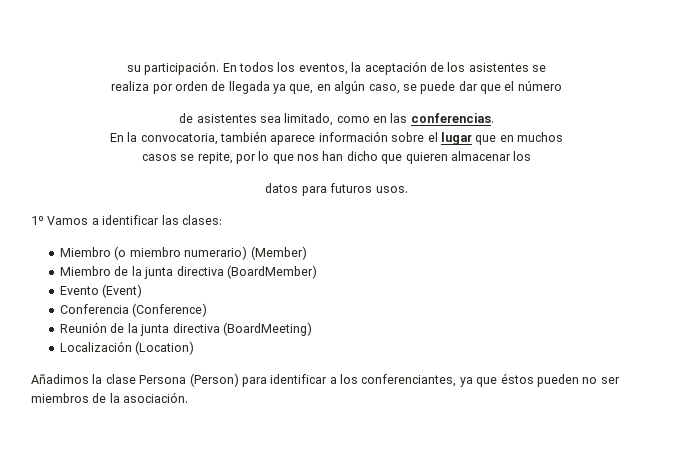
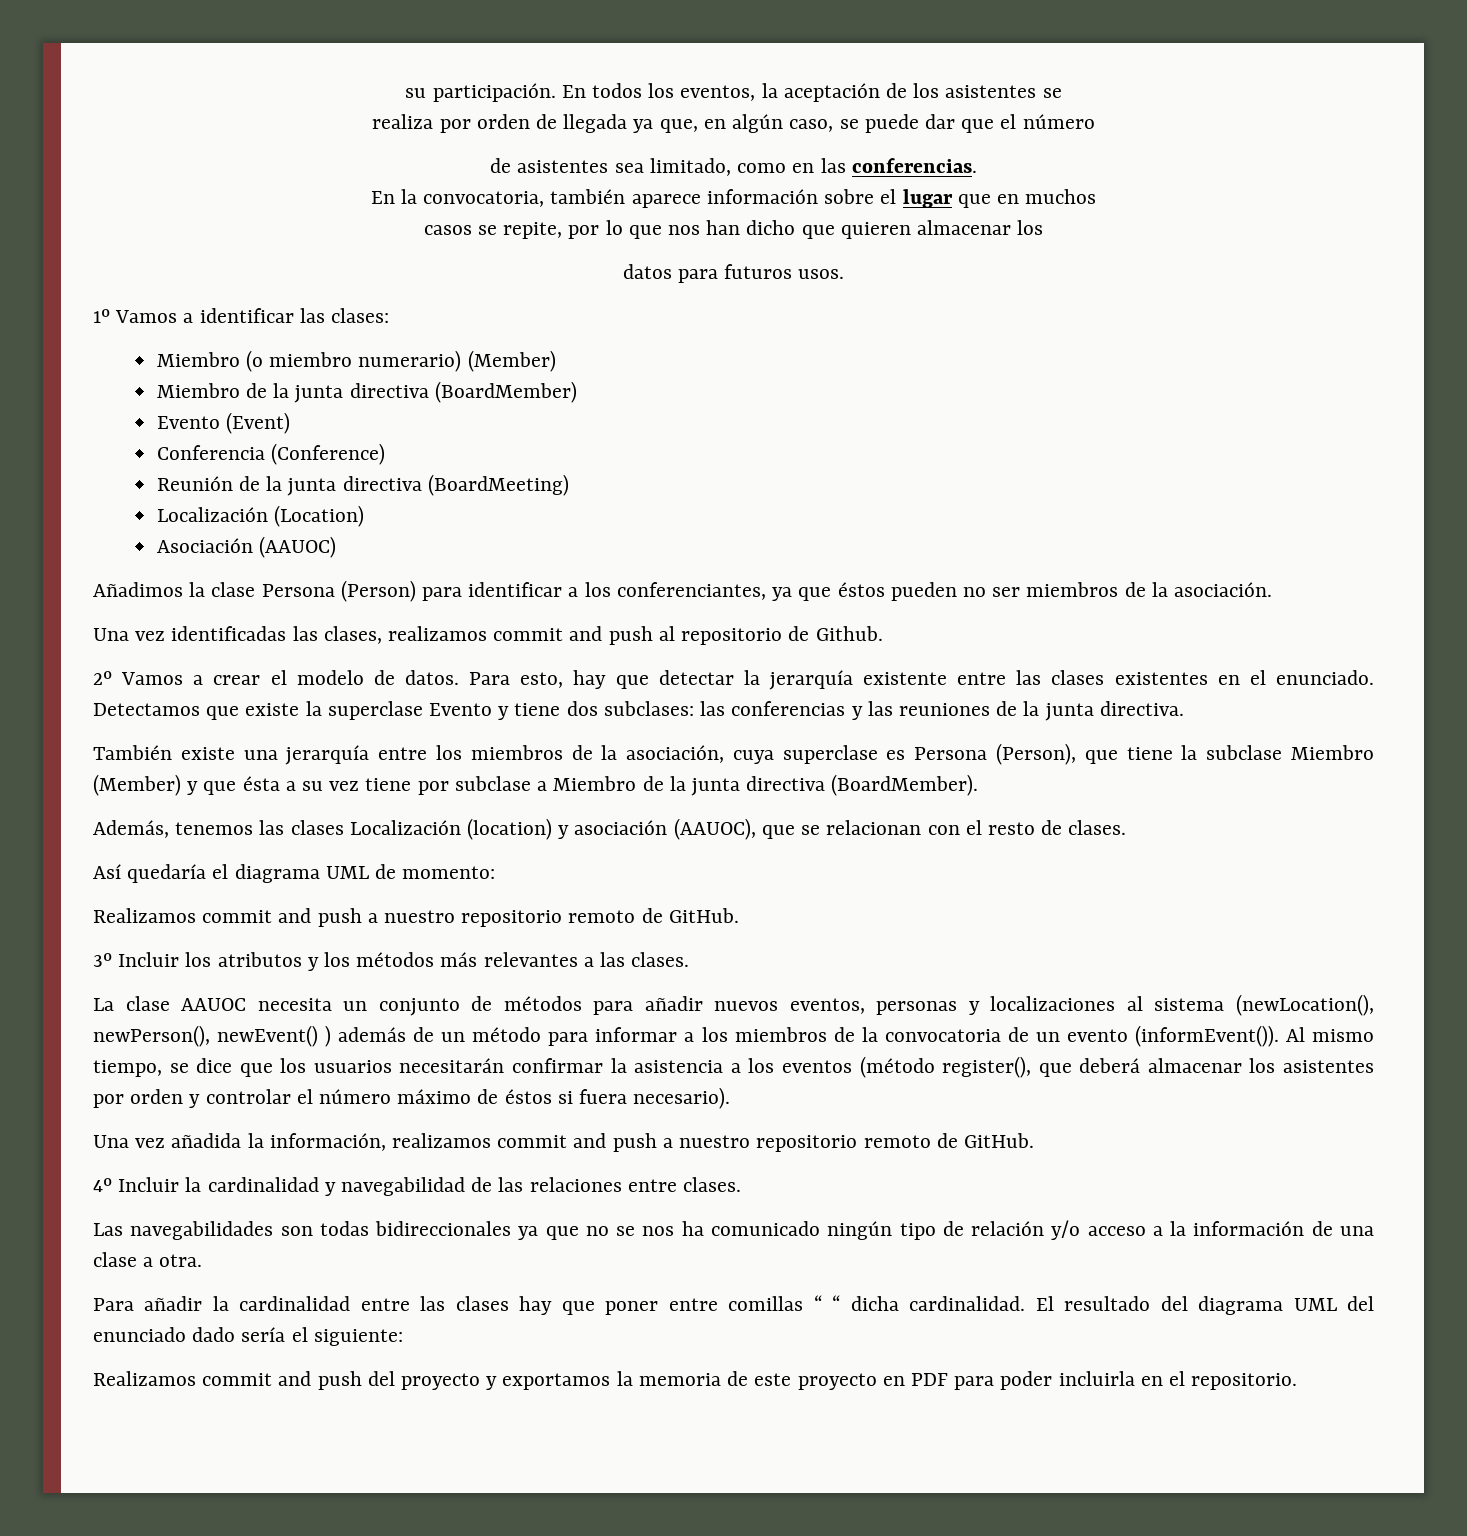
(195, 348) none -> [156,536,337,558] // Asociación (AAUOC)
(189, 397) none -> [93,626,883,645] [93,670,1375,690] [93,701,1184,721] [93,743,1375,765] [93,774,979,796] [93,818,1127,840] [93,864,496,883] [93,908,739,927] [93,952,690,971] [93,994,1374,1016] [93,1025,1374,1047] [93,1056,1374,1078] [93,1087,731,1109] [93,1133,1034,1152] [93,1177,742,1196] [93,1220,1374,1240] [93,1252,203,1267] [93,1295,1374,1315] [93,1327,403,1346] [93,1371,1298,1390] // Una vez identificadas las clases, realizamos commit and push al repositorio de Github. // 2º Vamos a crear el modelo de datos. Para esto, hay que detectar la jerarquía existente entre las clases existentes en el enunciado. Detectamos que existe la superclase Evento y tiene dos subclases: las conferencias y las reuniones de la junta directiva. // También existe una jerarquía entre los miembros de la asociación, cuya superclase es Persona (Person), que tiene la subclase Miembro (Member) y que ésta a su vez tiene por subclase a Miembro de la junta directiva (BoardMember). // Además, tenemos las clases Localización (location) y asociación (AAUOC), que se relacionan con el resto de clases. // Así quedaría el diagrama UML de momento: // Realizamos commit and push a nuestro repositorio remoto de GitHub. // 3º Incluir los atributos y los métodos más relevantes a las clases. // La clase AAUOC necesita un conjunto de métodos para añadir nuevos eventos, personas y localizaciones al sistema (newLocation(), newPerson(), newEvent() ) además de un método para informar a los miembros de la convocatoria de un evento (informEvent()). Al mismo tiempo, se dice que los usuarios necesitarán confirmar la asistencia a los eventos (método register(), que deberá almacenar los asistentes por orden y controlar el número máximo de éstos si fuera necesario). // Una vez añadida la información, realizamos commit and push a nuestro repositorio remoto de GitHub. // 4º Incluir la cardinalidad y navegabilidad de las relaciones entre clases. // Las navegabilidades son todas bidireccionales ya que no se nos ha comunicado ningún tipo de relación y/o acceso a la información de una clase a otra. // Para añadir la cardinalidad entre las clases hay que poner entre comillas “ “ dicha cardinalidad. El resultado del diagrama UML del enunciado dado sería el siguiente: // Realizamos commit and push del proyecto y exportamos la memoria de este proyecto en PDF para poder incluirla en el repositorio.

